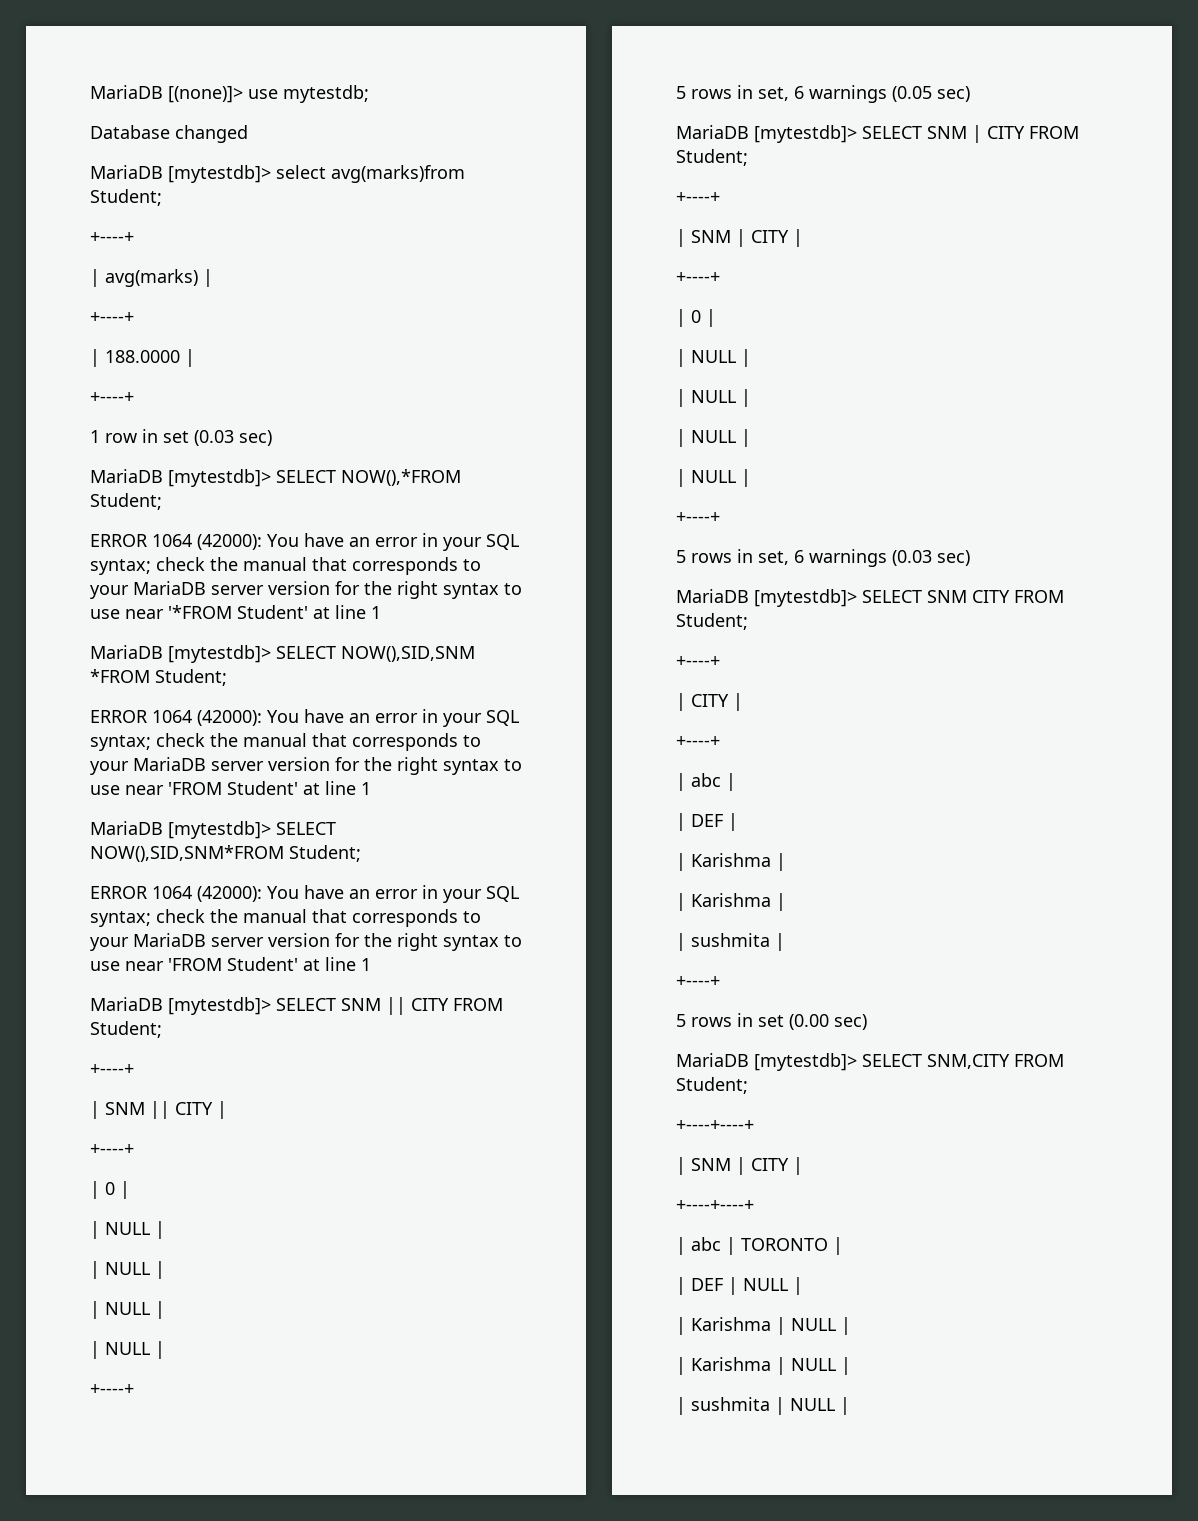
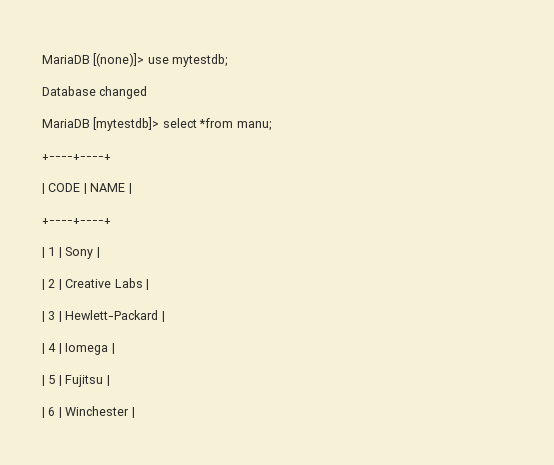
[331,165,465,183] [90,189,162,206] [90,232,134,243] [90,269,213,287] [90,312,134,323] [90,349,195,367] [90,392,134,403] [90,429,272,446] [90,469,461,487] [90,493,162,510] [90,533,519,551] [90,557,481,575] [90,581,522,599] [90,605,381,619] [90,645,475,663] [90,669,227,686] [90,709,519,727] [90,733,481,751] [90,757,522,775] [90,781,371,795] [90,821,336,839] [90,845,361,862] [90,885,519,903] [90,909,481,927] [90,933,522,951] [90,957,371,971] [90,997,503,1015] [90,1021,162,1038] [90,1064,134,1075] [90,1101,227,1119] [90,1144,134,1155] [90,1181,130,1199] [90,1221,165,1239] [90,1261,165,1279] [90,1301,165,1319] [90,1341,165,1359] [90,1384,134,1395] [676,85,970,103] [676,125,1079,143] [676,149,748,166] [676,192,720,203] [676,229,803,247] [676,272,720,283] [676,309,716,327] [676,349,751,367] [676,389,751,407] [676,429,751,447] [676,469,751,487] [676,512,720,523] [676,549,970,567] [676,589,1064,607] [676,613,748,630] [676,656,720,667] [676,693,743,711] [676,736,720,747] [676,773,736,791] [676,813,738,831] [676,853,786,871] [676,893,786,911] [676,933,785,951] [676,976,720,987] [676,1013,867,1030] [676,1053,1064,1071] [676,1077,748,1094] [676,1120,754,1131] [676,1157,789,1175] avg(marks)from Student; // +----+ // | avg(marks) | // +----+ // | 188.0000 | // +----+ // 1 row in set (0.03 sec) // MariaDB [mytestdb]> SELECT NOW(),*FROM Student; // ERROR 1064 (42000): You have an error in your SQL syntax; check the manual that corresponds to your MariaDB server version for the right syntax to use near '*FROM Student' at line 1 // MariaDB [mytestdb]> SELECT NOW(),SID,SNM *FROM Student; // ERROR 1064 (42000): You have an error in your SQL syntax; check the manual that corresponds to your MariaDB server version for the right syntax to use near 'FROM Student' at line 1 // MariaDB [mytestdb]> SELECT NOW(),SID,SNM*FROM Student; // ERROR 1064 (42000): You have an error in your SQL syntax; check the manual that corresponds to your MariaDB server version for the right syntax to use near 'FROM Student' at line 1 // MariaDB [mytestdb]> SELECT SNM || CITY FROM Student; // +----+ // | SNM || CITY | // +----+ // | 0 | // | NULL | // | NULL | // | NULL | // | NULL | // +----+ // 5 rows in set, 6 warnings (0.05 sec) // MariaDB [mytestdb]> SELECT SNM | CITY FROM Student; // +----+ // | SNM | CITY | // +----+ // | 0 | // | NULL | // | NULL | // | NULL | // | NULL | // +----+ // 5 rows in set, 6 warnings (0.03 sec) // MariaDB [mytestdb]> SELECT SNM CITY FROM Student; // +----+ // | CITY | // +----+ // | abc | // | DEF | // | Karishma | // | Karishma | // | sushmita | // +----+ // 5 rows in set (0.00 sec) // MariaDB [mytestdb]> SELECT SNM,CITY FROM Student; // +----+----+ // | SNM | CITY -> [199,118,271,131] [42,154,111,160] [42,183,126,194] *from manu; // +----+----+ // | CODE | NAME
[691,1237,843,1255] [676,1277,803,1295] [676,1317,851,1335] [676,1357,851,1375] [676,1397,835,1415] abc | TORONTO | // | DEF | NULL | // | Karishma | NULL | // | Karishma | NULL | // | sushmita | NULL -> [48,247,100,259] [42,278,149,290] [42,310,165,322] [42,343,115,355] [42,375,110,387] [42,406,130,418] 1 | Sony | // | 2 | Creative Labs | // | 3 | Hewlett-Packard | // | 4 | Iomega | // | 5 | Fujitsu | // | 6 | Winchester

